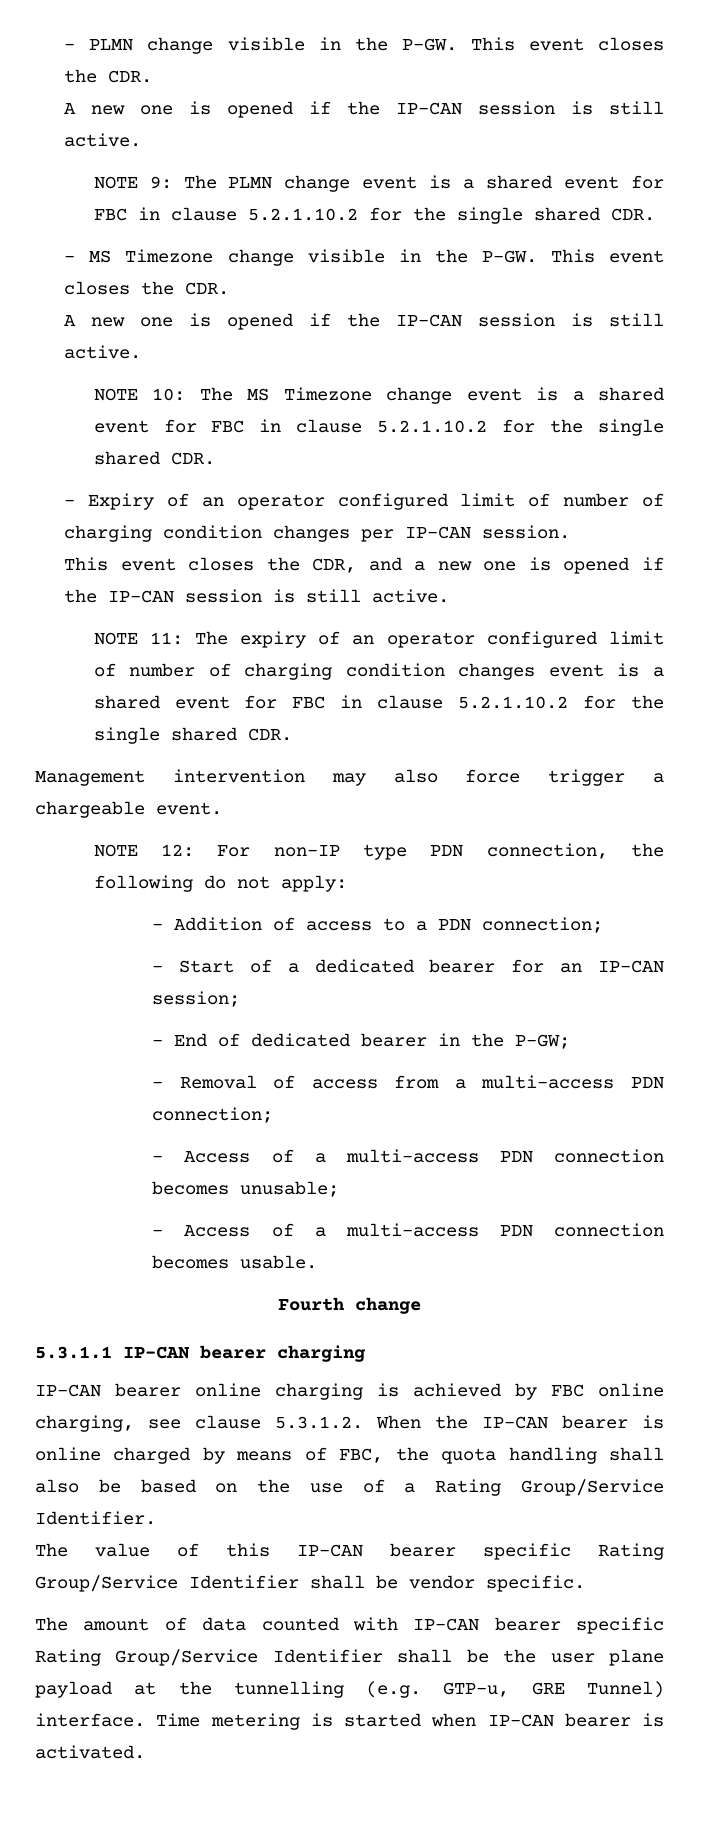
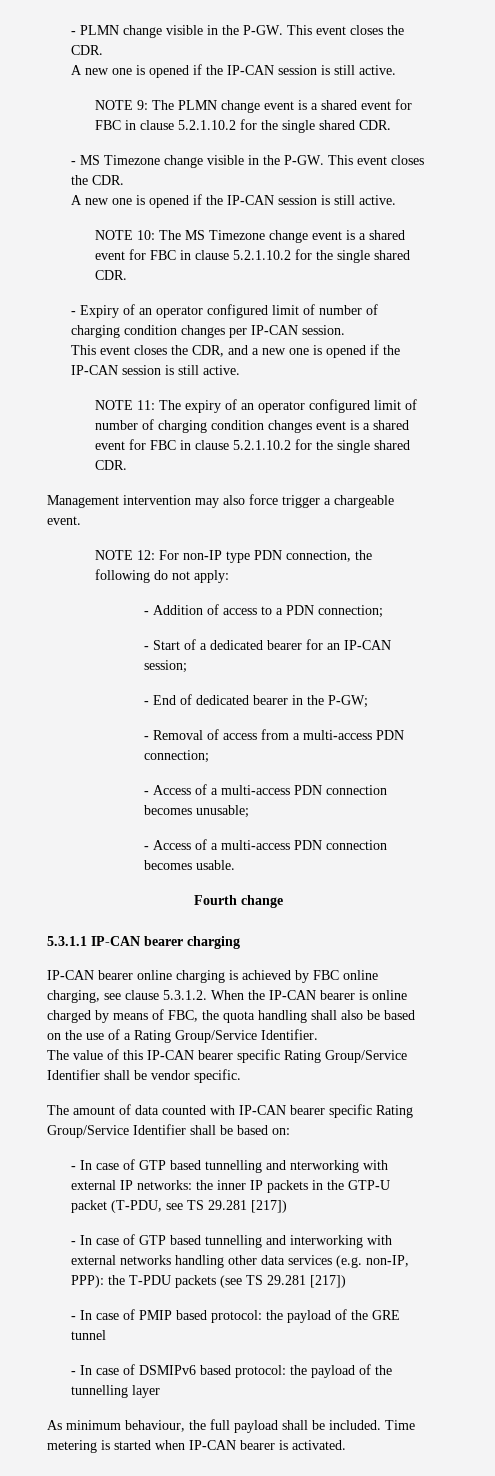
[503,1649,665,1666] [35,1681,664,1698] [35,1713,145,1727] the user plane payload at the tunnelling (e.g. GTP-u, GRE Tunnel) interface. -> [237,1125,290,1135] [71,1159,389,1173] [71,1180,391,1193] [71,1200,288,1213] [71,1234,393,1248] [71,1255,410,1268] [71,1275,347,1288] [71,1309,401,1323] [71,1330,107,1340] [71,1364,393,1378] [71,1385,161,1398] [47,1419,381,1433] based on: // - In case of GTP based tunnelling and nterworking with external IP networks: the inner IP packets in the GTP-U packet (T-PDU, see TS 29.281 [217]) // - In case of GTP based tunnelling and interworking with external networks handling other data services (e.g. non-IP, PPP): the T-PDU packets (see TS 29.281 [217]) // - In case of PMIP based protocol: the payload of the GRE tunnel // - In case of DSMIPv6 based protocol: the payload of the tunnelling layer // As minimum behaviour, the full payload shall be included.

